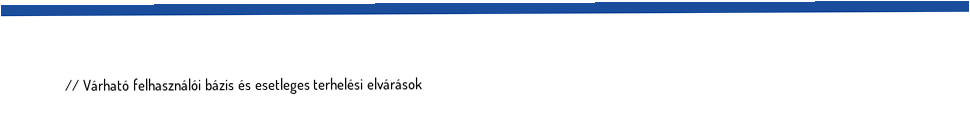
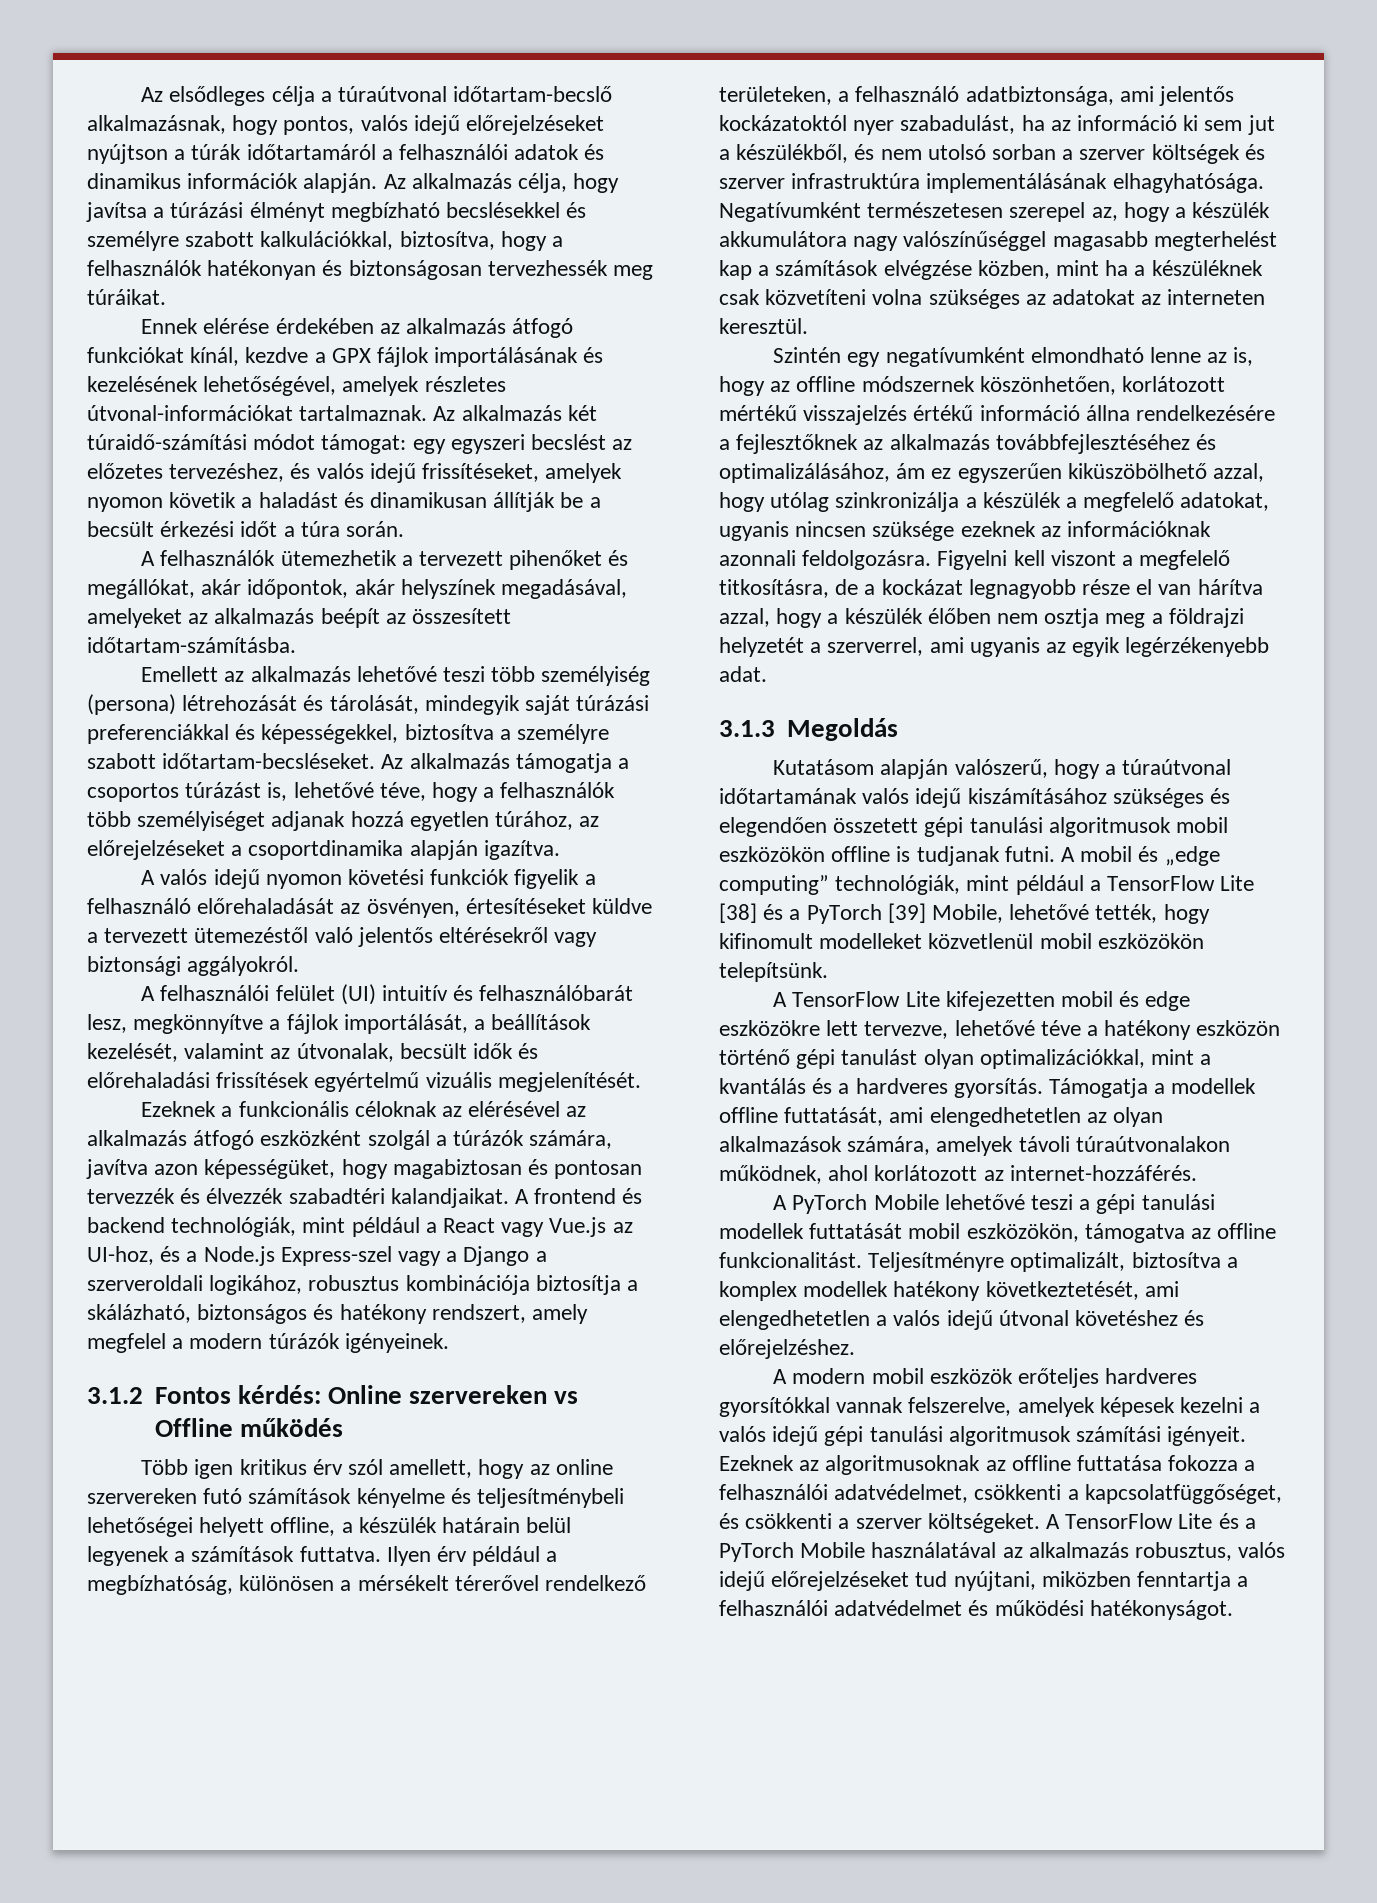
[65,77,424,95] // Várható felhasználói bázis és esetleges terhelési elvárások -> [141,86,613,106] [87,115,605,135] [87,144,605,164] [87,173,620,193] [86,202,587,222] [87,231,564,251] [87,260,654,280] [87,289,166,305] [141,318,574,338] [87,347,604,367] [87,376,506,396] [87,405,597,421] [87,434,633,454] [87,463,623,483] [87,492,601,512] [87,521,405,537] [141,550,629,570] [87,579,628,599] [87,608,512,628] [87,637,296,653] [141,666,651,686] [87,694,650,715] [87,724,610,744] [87,753,630,773] [87,782,616,802] [87,811,600,831] [87,840,560,860] [141,869,596,889] [87,898,653,918] [87,927,598,947] [87,956,300,976] [141,984,634,1005] [87,1014,592,1034] [87,1043,539,1062] [87,1072,641,1092] [141,1101,587,1117] [87,1130,613,1150] [86,1159,643,1179] [87,1188,643,1208] [87,1217,633,1237] [87,1246,547,1266] [87,1275,639,1295] [87,1304,589,1324] [87,1333,449,1353] [87,1385,579,1404] [154,1418,343,1437] [141,1459,613,1479] [87,1488,625,1508] [87,1517,572,1537] [87,1546,558,1566] [87,1575,647,1595] [719,86,1235,106] [719,115,1275,135] [719,144,1265,164] [719,173,1264,193] [719,202,1271,222] [719,231,1277,251] [719,260,1263,280] [719,289,1266,309] [719,318,808,334] [773,347,1254,367] [719,376,1226,396] [719,405,1276,425] [719,434,1217,454] [719,463,1265,483] [719,492,1270,512] [719,521,1212,541] [719,550,1231,570] [719,579,1263,599] [719,608,1244,628] [719,637,1270,657] [719,666,767,682] [719,718,898,741] [773,759,1232,779] [719,788,1231,808] [719,817,1229,837] [719,846,1220,866] [719,875,1255,895] [719,903,1210,924] [719,933,1204,949] [719,962,828,982] [773,991,1191,1011] [719,1020,1281,1040] [719,1049,1212,1069] [719,1078,1257,1098] [719,1107,1164,1127] [719,1136,1230,1156] [719,1165,1197,1184] [773,1194,1215,1214] [719,1223,1277,1243] [719,1252,1238,1272] [719,1281,1179,1301] [719,1310,1205,1330] [719,1339,855,1359] [773,1368,1198,1388] [719,1397,1261,1417] [719,1426,1247,1446] [719,1455,1256,1475] [719,1484,1282,1504] [719,1513,1256,1533] [719,1542,1286,1562] [719,1571,1249,1591] [719,1600,1233,1620] Az elsődleges célja a túraútvonal időtartam-becslő alkalmazásnak, hogy pontos, valós idejű előrejelzéseket nyújtson a túrák időtartamáról a felhasználói adatok és dinamikus információk alapján. Az alkalmazás célja, hogy javítsa a túrázási élményt megbízható becslésekkel és személyre szabott kalkulációkkal, biztosítva, hogy a felhasználók hatékonyan és biztonságosan tervezhessék meg túráikat. // Ennek elérése érdekében az alkalmazás átfogó funkciókat kínál, kezdve a GPX fájlok importálásának és kezelésének lehetőségével, amelyek részletes útvonal-információkat tartalmaznak. Az alkalmazás két túraidő-számítási módot támogat: egy egyszeri becslést az előzetes tervezéshez, és valós idejű frissítéseket, amelyek nyomon követik a haladást és dinamikusan állítják be a becsült érkezési időt a túra során. // A felhasználók ütemezhetik a tervezett pihenőket és megállókat, akár időpontok, akár helyszínek megadásával, amelyeket az alkalmazás beépít az összesített időtartam-számításba. // Emellett az alkalmazás lehetővé teszi több személyiség (persona) létrehozását és tárolását, mindegyik saját túrázási preferenciákkal és képességekkel, biztosítva a személyre szabott időtartam-becsléseket. Az alkalmazás támogatja a csoportos túrázást is, lehetővé téve, hogy a felhasználók több személyiséget adjanak hozzá egyetlen túrához, az előrejelzéseket a csoportdinamika alapján igazítva. // A valós idejű nyomon követési funkciók figyelik a felhasználó előrehaladását az ösvényen, értesítéseket küldve a tervezett ütemezéstől való jelentős eltérésekről vagy biztonsági aggályokról. // A felhasználói felület (UI) intuitív és felhasználóbarát lesz, megkönnyítve a fájlok importálását, a beállítások kezelését, valamint az útvonalak, becsült idők és előrehaladási frissítések egyértelmű vizuális megjelenítését. // Ezeknek a funkcionális céloknak az elérésével az alkalmazás átfogó eszközként szolgál a túrázók számára, javítva azon képességüket, hogy magabiztosan és pontosan tervezzék és élvezzék szabadtéri kalandjaikat. A frontend és backend technológiák, mint például a React vagy Vue.js az UI-hoz, és a Node.js Express-szel vagy a Django a szerveroldali logikához, robusztus kombinációja biztosítja a skálázható, biztonságos és hatékony rendszert, amely megfelel a modern túrázók igényeinek. // 3.1.2 Fontos kérdés: Online szervereken vs Offline működés // Több igen kritikus érv szól amellett, hogy az online szervereken futó számítások kényelme és teljesítménybeli lehetőségei helyett offline, a készülék határain belül legyenek a számítások futtatva. Ilyen érv például a megbízhatóság, különösen a mérsékelt térerővel rendelkező területeken, a felhasználó adatbiztonsága, ami jelentős kockázatoktól nyer szabadulást, ha az információ ki sem jut a készülékből, és nem utolsó sorban a szerver költségek és szerver infrastruktúra implementálásának elhagyhatósága. Negatívumként természetesen szerepel az, hogy a készülék akkumulátora nagy valószínűséggel magasabb megterhelést kap a számítások elvégzése közben, mint ha a készüléknek csak közvetíteni volna szükséges az adatokat az interneten keresztül. // Szintén egy negatívumként elmondható lenne az is, hogy az offline módszernek köszönhetően, korlátozott mértékű visszajelzés értékű információ állna rendelkezésére a fejlesztőknek az alkalmazás továbbfejlesztéséhez és optimalizálásához, ám ez egyszerűen kiküszöbölhető azzal, hogy utólag szinkronizálja a készülék a megfelelő adatokat, ugyanis nincsen szüksége ezeknek az információknak azonnali feldolgozásra. Figyelni kell viszont a megfelelő titkosításra, de a kockázat legnagyobb része el van hárítva azzal, hogy a készülék élőben nem osztja meg a földrajzi helyzetét a szerverrel, ami ugyanis az egyik legérzékenyebb adat. // 3.1.3 Megoldás // Kutatásom alapján valószerű, hogy a túraútvonal időtartamának valós idejű kiszámításához szükséges és elegendően összetett gépi tanulási algoritmusok mobil eszközökön offline is tudjanak futni. A mobil és „edge computing” technológiák, mint például a TensorFlow Lite [38] és a PyTorch [39] Mobile, lehetővé tették, hogy kifinomult modelleket közvetlenül mobil eszközökön telepítsünk. // A TensorFlow Lite kifejezetten mobil és edge eszközökre lett tervezve, lehetővé téve a hatékony eszközön történő gépi tanulást olyan optimalizációkkal, mint a kvantálás és a hardveres gyorsítás. Támogatja a modellek offline futtatását, ami elengedhetetlen az olyan alkalmazások számára, amelyek távoli túraútvonalakon működnek, ahol korlátozott az internet-hozzáférés. // A PyTorch Mobile lehetővé teszi a gépi tanulási modellek futtatását mobil eszközökön, támogatva az offline funkcionalitást. Teljesítményre optimalizált, biztosítva a komplex modellek hatékony következtetését, ami elengedhetetlen a valós idejű útvonal követéshez és előrejelzéshez. // A modern mobil eszközök erőteljes hardveres gyorsítókkal vannak felszerelve, amelyek képesek kezelni a valós idejű gépi tanulási algoritmusok számítási igényeit. Ezeknek az algoritmusoknak az offline futtatása fokozza a felhasználói adatvédelmet, csökkenti a kapcsolatfüggőséget, és csökkenti a szerver költségeket. A TensorFlow Lite és a PyTorch Mobile használatával az alkalmazás robusztus, valós idejű előrejelzéseket tud nyújtani, miközben fenntartja a felhasználói adatvédelmet és működési hatékonyságot.

